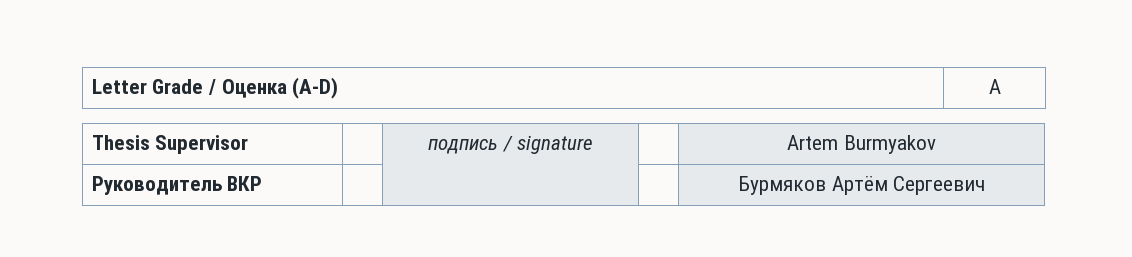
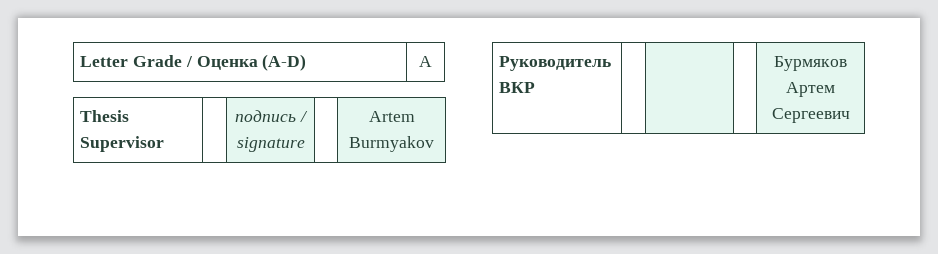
[831,176,888,195] Артём -> [786,82,835,97] Артем

